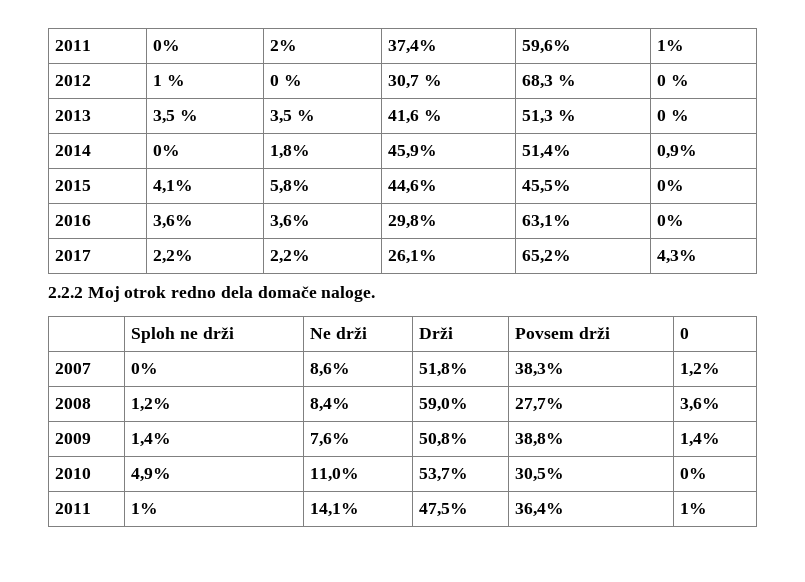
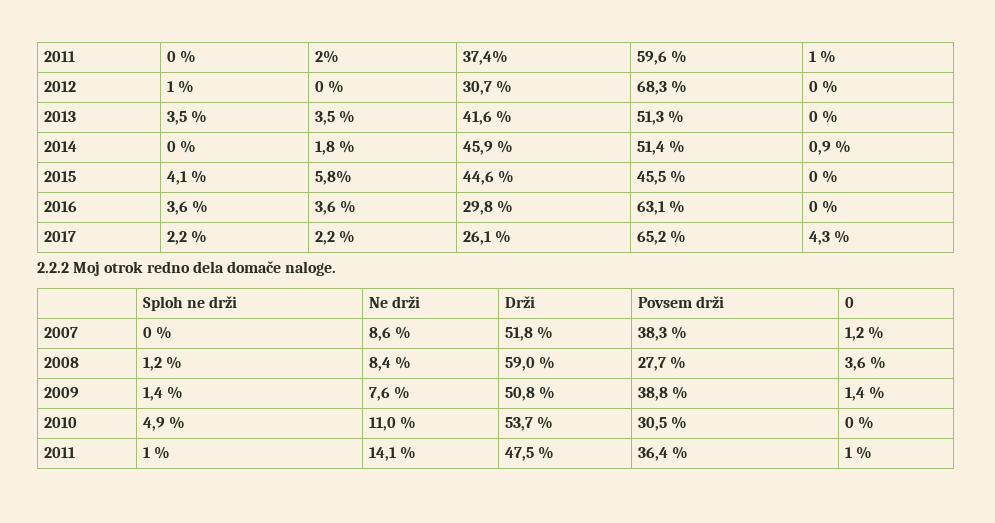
[55,40,92,51] [153,40,181,51] 2011 | 0% -> [43,51,75,62] [166,50,196,63] 2011 | 0 %
[522,40,572,54] [657,40,685,51] 59,6% | 1% -> [636,50,687,65] [808,50,836,63] 59,6 % | 1 %
[153,145,181,156] [270,145,311,159] [388,145,438,159] [522,145,572,159] [657,145,698,159] 0% | 1,8% | 45,9% | 51,4% | 0,9% -> [166,140,196,153] [314,140,355,155] [462,140,513,155] [636,140,685,155] [808,140,851,155] 0 % | 1,8 % | 45,9 % | 51,4 % | 0,9 %
[153,180,194,194] 4,1% -> [166,170,207,185] 4,1 %
[388,180,438,194] [522,180,572,194] [657,180,685,191] [55,215,92,226] [153,215,194,229] [270,215,311,229] [388,215,438,229] [522,215,572,229] [657,215,685,226] [55,250,92,261] [153,250,194,264] [270,250,311,264] [388,250,438,264] [522,250,572,264] [657,250,698,264] 44,6% | 45,5% | 0% // 2016 | 3,6% | 3,6% | 29,8% | 63,1% | 0% // 2017 | 2,2% | 2,2% | 26,1% | 65,2% | 4,3% -> [462,170,514,185] [636,170,686,185] [808,170,838,183] [43,201,77,212] [166,200,208,215] [314,200,356,215] [462,200,513,215] [636,200,685,215] [808,200,838,213] [43,231,76,242] [166,230,207,245] [314,230,355,245] [462,230,511,245] [636,230,686,245] [808,230,850,245] 44,6 % | 45,5 % | 0 % // 2016 | 3,6 % | 3,6 % | 29,8 % | 63,1 % | 0 % // 2017 | 2,2 % | 2,2 % | 26,1 % | 65,2 % | 4,3 %
[131,363,159,374] [310,363,351,377] [419,363,469,377] [515,363,565,377] [680,363,721,377] [55,398,92,409] [131,398,172,412] [310,398,351,412] [419,398,469,412] [515,398,565,412] [680,398,721,412] [55,433,92,444] [131,433,172,447] [310,433,351,447] [419,433,469,447] [515,433,565,447] [680,433,721,447] [55,468,92,479] [131,468,172,482] [310,468,360,482] [419,468,469,482] [515,468,565,482] [680,468,708,479] [55,503,92,514] [131,503,159,514] [310,503,360,517] [419,503,469,517] [515,503,565,517] [680,503,708,514] 0% | 8,6% | 51,8% | 38,3% | 1,2% // 2008 | 1,2% | 8,4% | 59,0% | 27,7% | 3,6% // 2009 | 1,4% | 7,6% | 50,8% | 38,8% | 1,4% // 2010 | 4,9% | 11,0% | 53,7% | 30,5% | 0% // 2011 | 1% | 14,1% | 47,5% | 36,4% | 1% -> [142,326,172,339] [368,326,411,341] [504,326,553,341] [637,326,687,341] [844,326,884,341] [43,357,79,368] [142,356,182,371] [368,356,411,371] [504,356,555,371] [637,356,686,371] [844,356,886,371] [43,387,79,398] [142,386,183,401] [368,386,410,401] [504,386,555,401] [637,386,688,401] [844,386,885,401] [43,417,77,428] [142,416,185,431] [368,416,416,431] [504,416,553,431] [637,416,687,431] [844,416,874,429] [43,447,75,458] [142,446,170,459] [368,446,416,461] [504,446,554,461] [637,446,688,461] [844,446,872,459] 0 % | 8,6 % | 51,8 % | 38,3 % | 1,2 % // 2008 | 1,2 % | 8,4 % | 59,0 % | 27,7 % | 3,6 % // 2009 | 1,4 % | 7,6 % | 50,8 % | 38,8 % | 1,4 % // 2010 | 4,9 % | 11,0 % | 53,7 % | 30,5 % | 0 % // 2011 | 1 % | 14,1 % | 47,5 % | 36,4 % | 1 %

